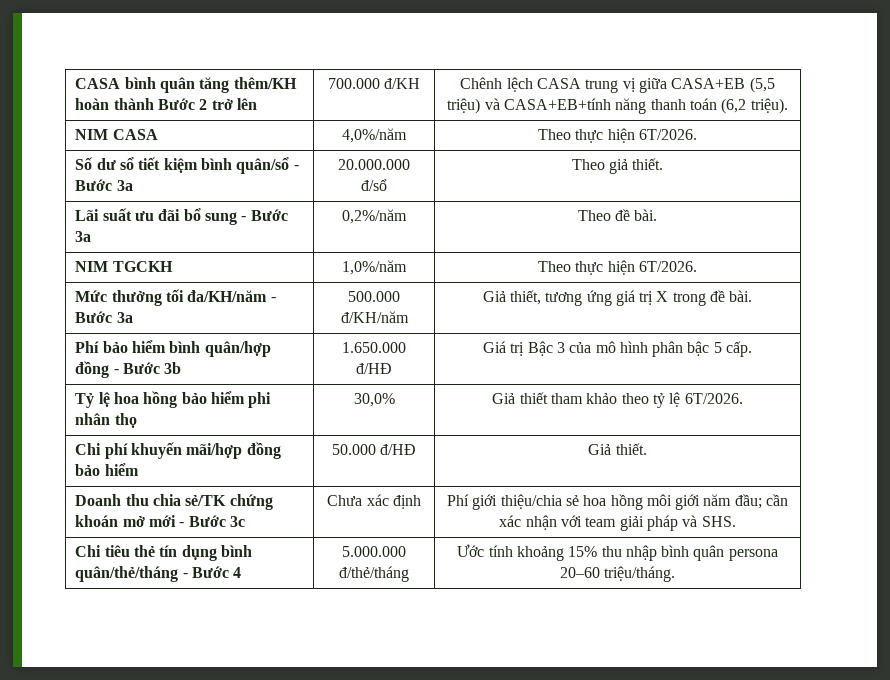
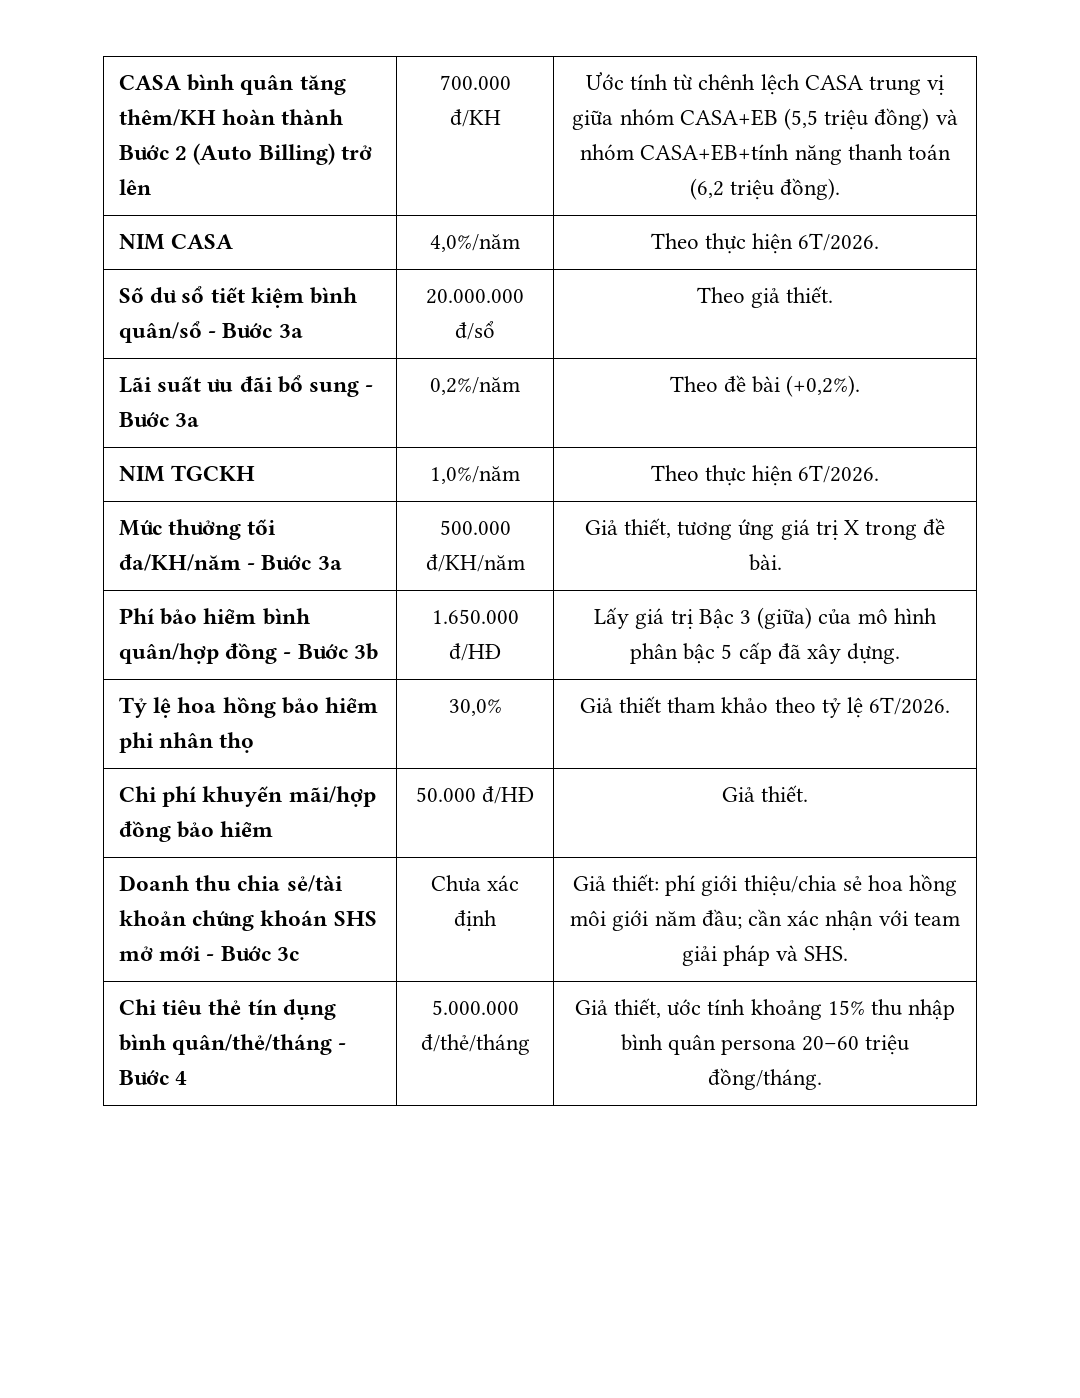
(208, 104) none -> [193,143,335,165] (Auto Billing)
[460,77,503,89] Chênh -> [585,72,756,91] Ước tính từ chênh
(667, 85) none -> [619,109,674,125] nhóm
[447,98,500,114] triệu) và -> [824,108,958,130] [580,144,635,160] triệu đồng) và nhóm
[750,98,788,114] triệu). -> [730,178,841,200] triệu đồng).
[634,209,658,221] bài. -> [752,375,861,397] bài (+0,2%).
[482,341,506,353] Giá -> [594,607,665,629] Lấy giá
(565, 347) none -> [757,607,813,629] (giữa)
[726,341,753,357] cấp. -> [738,642,901,664] cấp đã xây dựng.
[185,495,227,506] sẻ/TK -> [286,875,343,892] [119,910,187,926] sẻ/tài khoản
(119, 521) none -> [333,911,377,926] SHS
[446,494,469,506] Phí -> [572,874,696,896] Giả thiết: phí
[457,544,485,557] Ước -> [574,998,702,1018] Giả thiết, ước
[604,566,676,582] triệu/tháng. -> [865,1034,910,1055] [708,1068,822,1090] triệu đồng/tháng.

